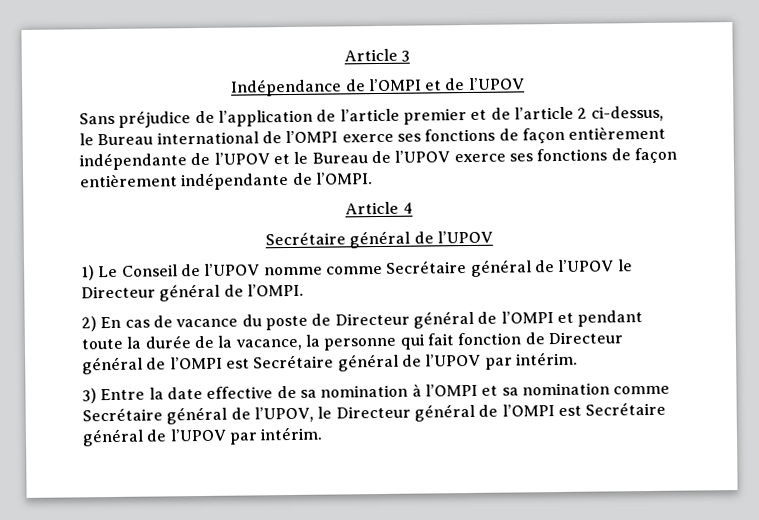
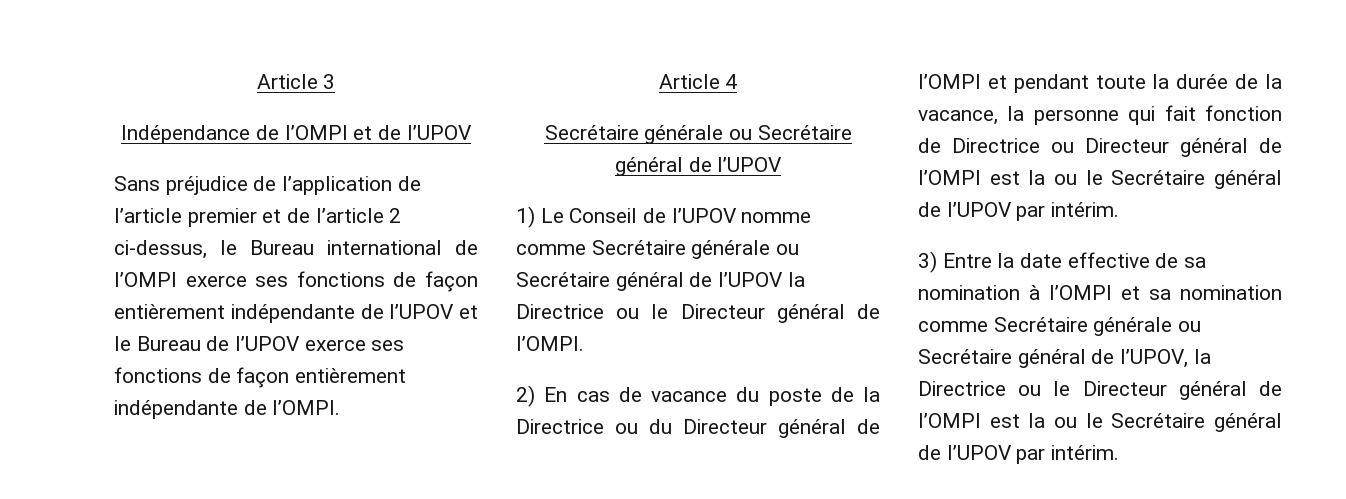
(347, 238) none -> [644,125,852,144] générale ou Secrétaire
[470,259,615,277] général de l’UPOV -> [691,240,800,259] [516,272,805,291] [516,304,640,319] générale ou Secrétaire général de l’UPOV la Directrice ou
(332, 319) none -> [863,387,880,402] [516,419,672,434] la Directrice ou du
[547,331,623,345] [82,356,250,375] Directeur général de l’OMPI est -> [952,138,1282,157] [918,170,1103,185] Directrice ou Directeur général de l’OMPI est la ou le
[166,406,314,425] général de l’UPOV, -> [1093,317,1202,336] [918,349,1211,368] [918,381,1042,396] générale ou Secrétaire général de l’UPOV, la Directrice ou
(582, 411) none -> [1028,413,1103,428] la ou le

